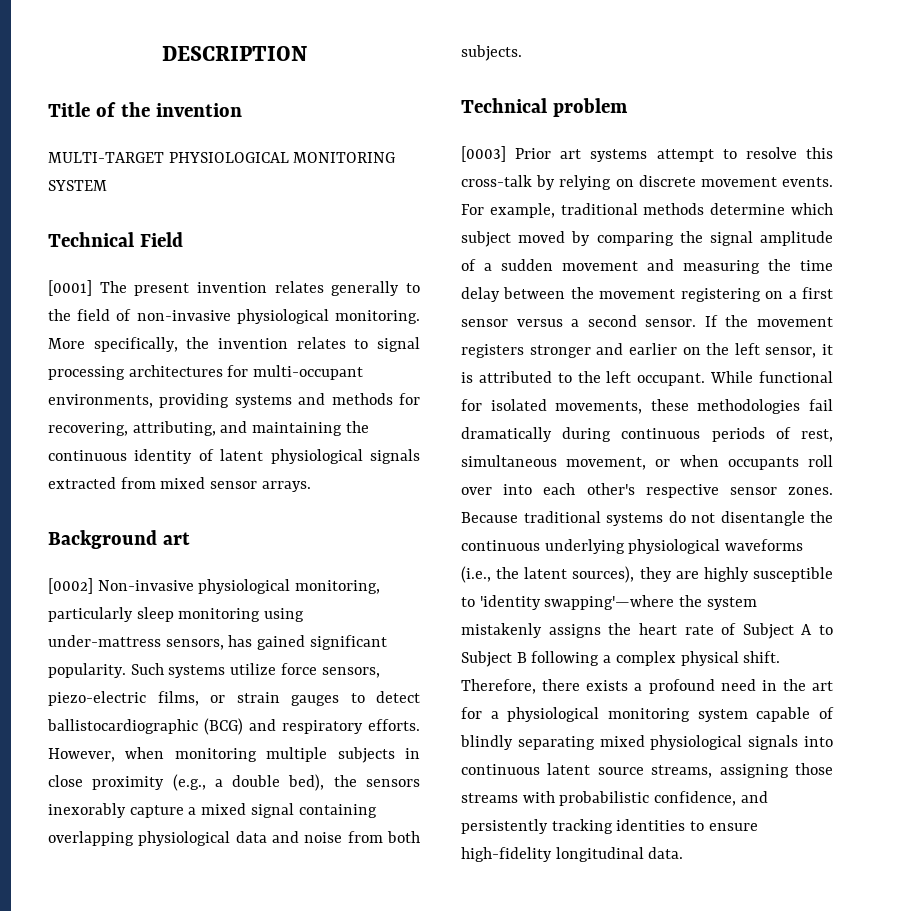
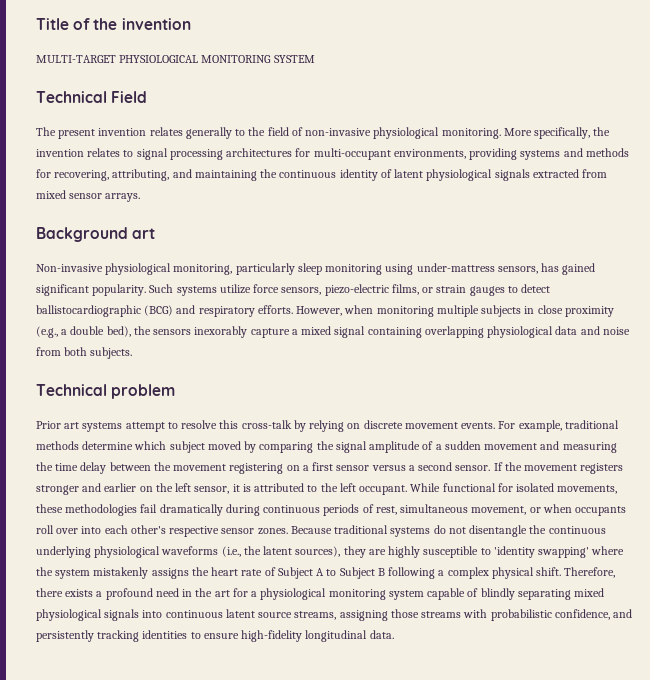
[161,46,307,61] DESCRIPTION // -> (36, 24) none
[48,280,92,296] [0001] -> (148, 97) none
[48,578,93,594] [0002] -> (156, 233) none
[461,146,506,162] [0003] -> (176, 391) none
[544,595,675,610] swapping'—where -> [538,546,625,558] swapping' where

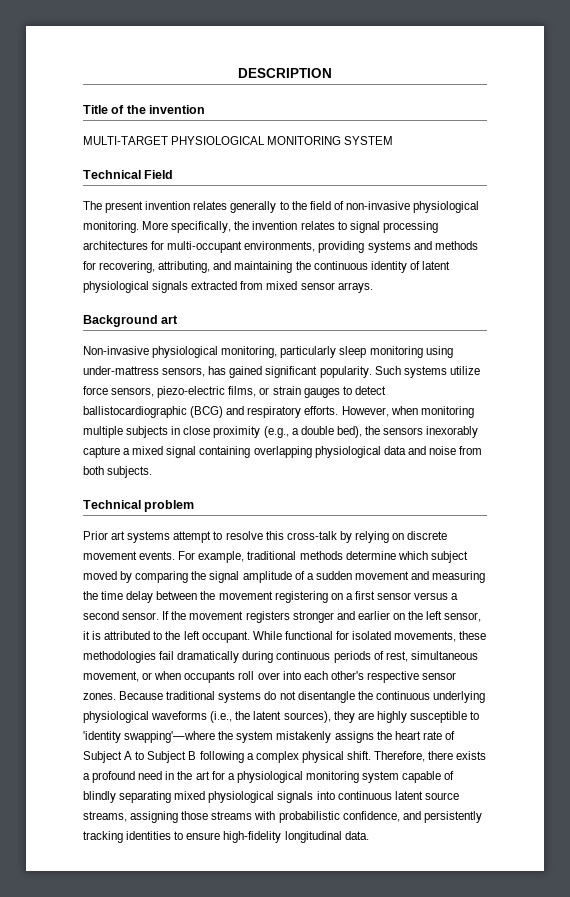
(36, 24) none -> [238,68,332,78] DESCRIPTION //
[538,546,625,558] swapping' where -> [124,731,216,743] swapping'—where

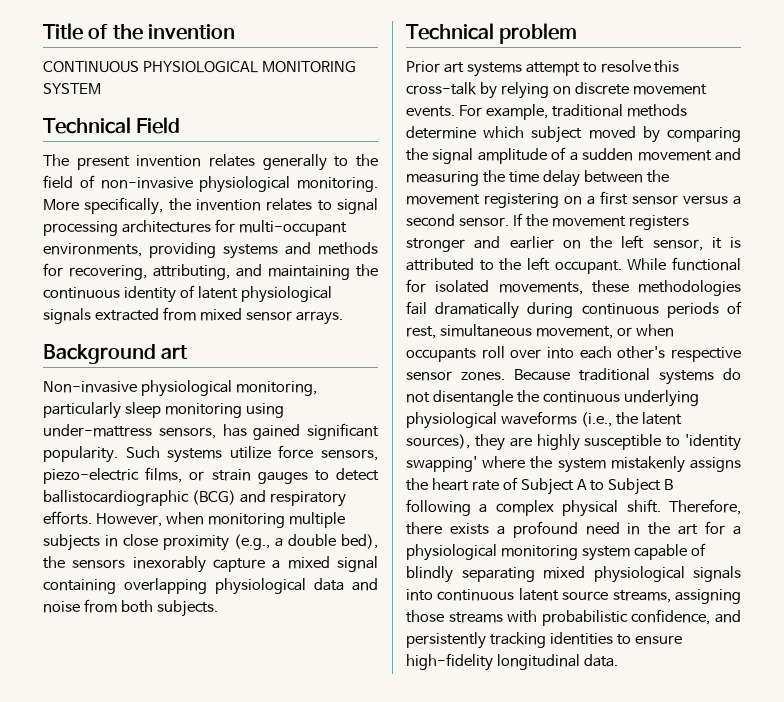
[238,68,332,78] DESCRIPTION // -> (43, 31) none
[83,136,168,145] MULTI-TARGET -> [43,61,139,73] CONTINUOUS
[124,731,216,743] swapping'—where -> [406,456,526,472] swapping' where

